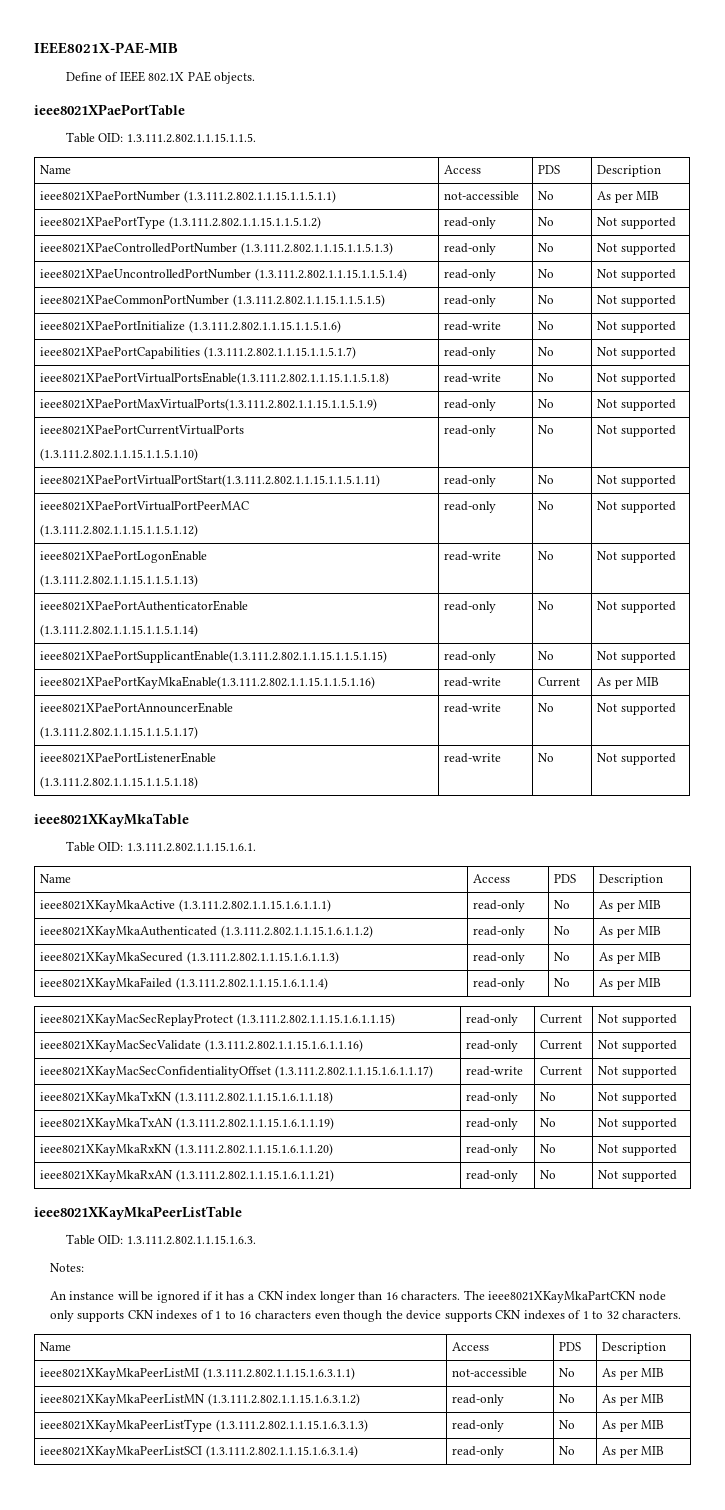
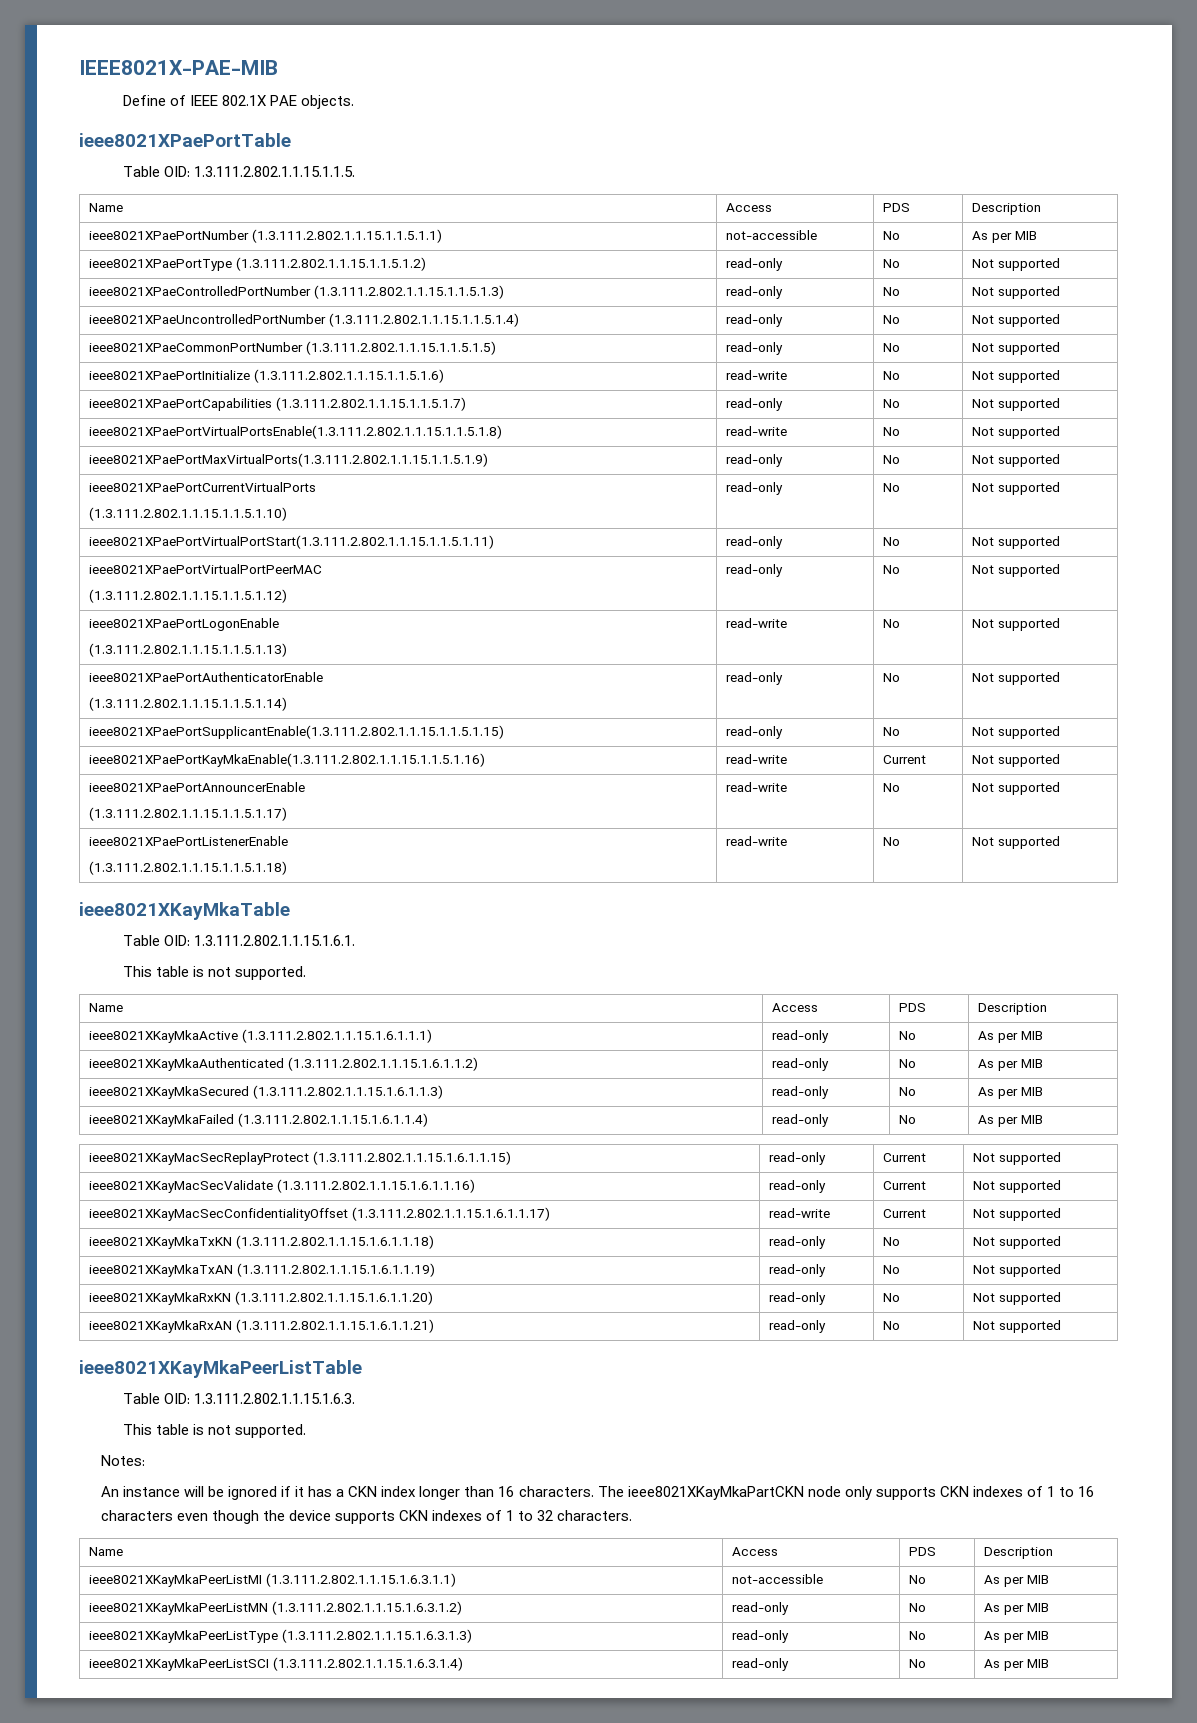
[597,677,660,689] As per MIB -> [971,754,1060,767] Not supported
(256, 847) none -> [122,966,306,980] // This table is not supported.
(256, 1240) none -> [122,1424,306,1438] // This table is not supported.

